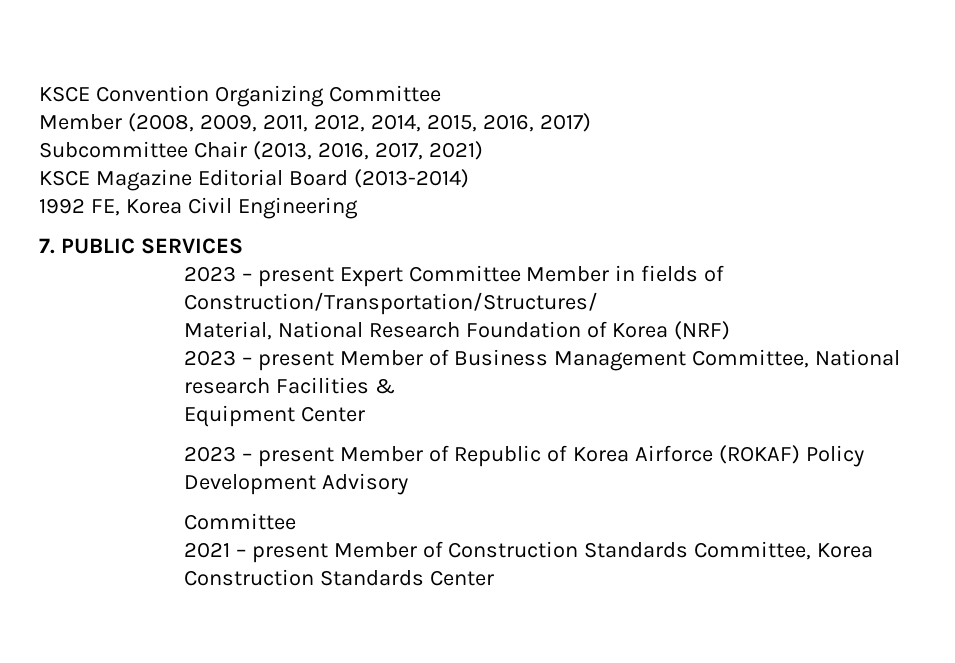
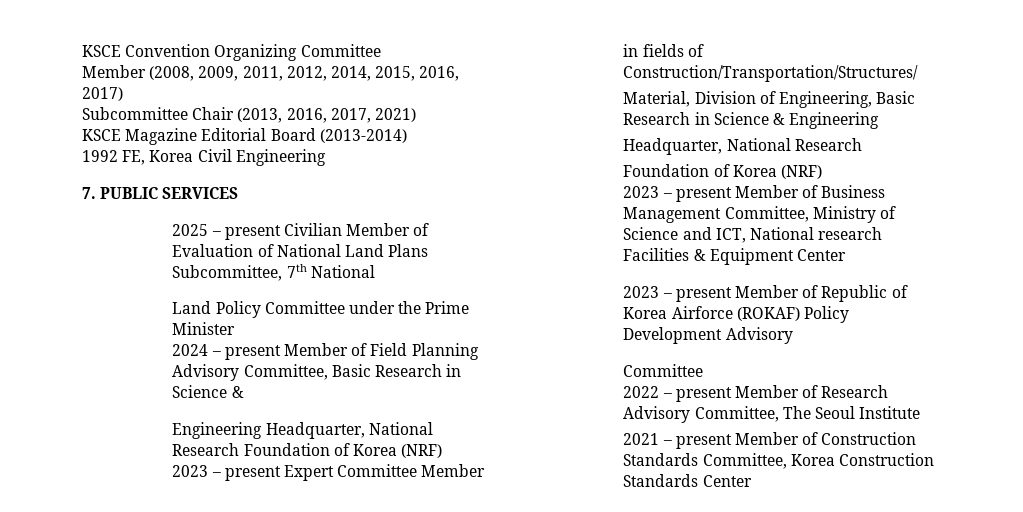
(243, 246) none -> [172,223,430,240] [172,244,429,257] [172,264,375,281] [172,301,470,318] [172,322,236,335] [172,343,479,360] [172,364,462,381] [172,385,244,398] [172,422,433,439] [172,443,443,458] // 2025 – present Civilian Member of Evaluation of National Land Plans Subcommittee, 7th National // Land Policy Committee under the Prime Minister // 2024 – present Member of Field Planning Advisory Committee, Basic Research in Science & // Engineering Headquarter, National Research Foundation of Korea (NRF)
[277,321,460,338] National Research -> [694,91,916,108] [623,112,880,129] [623,138,862,155] Division of Engineering, Basic Research in Science & Engineering // Headquarter, National Research //
(810, 358) none -> [812,206,897,223] [623,227,746,243] Ministry of Science and ICT,
(395, 386) // -> (706, 255) none
(296, 521) none -> [623,385,889,402] [623,406,921,423] // 2022 – present Member of Research Advisory Committee, The Seoul Institute

